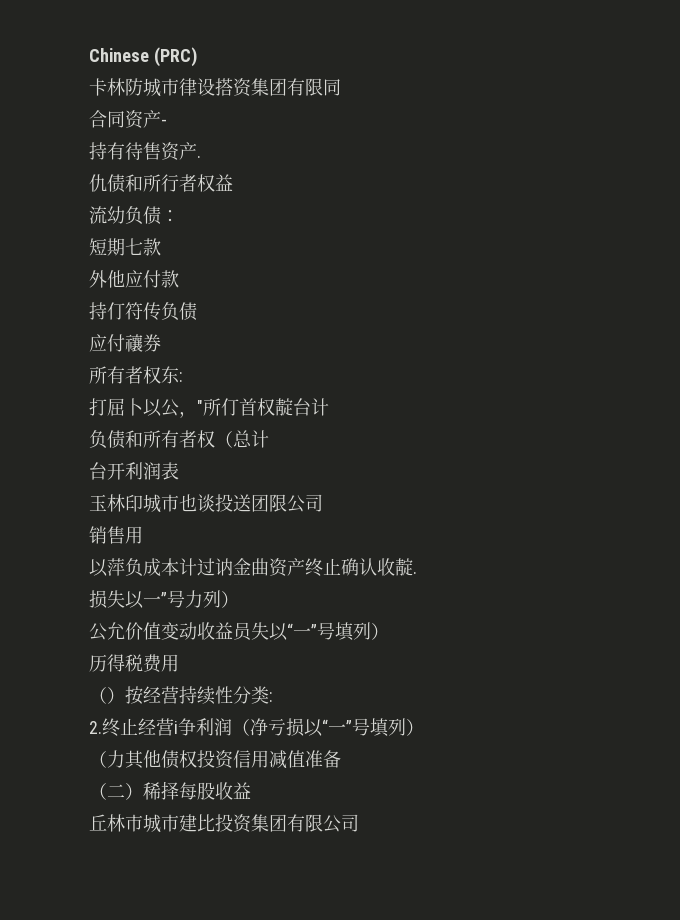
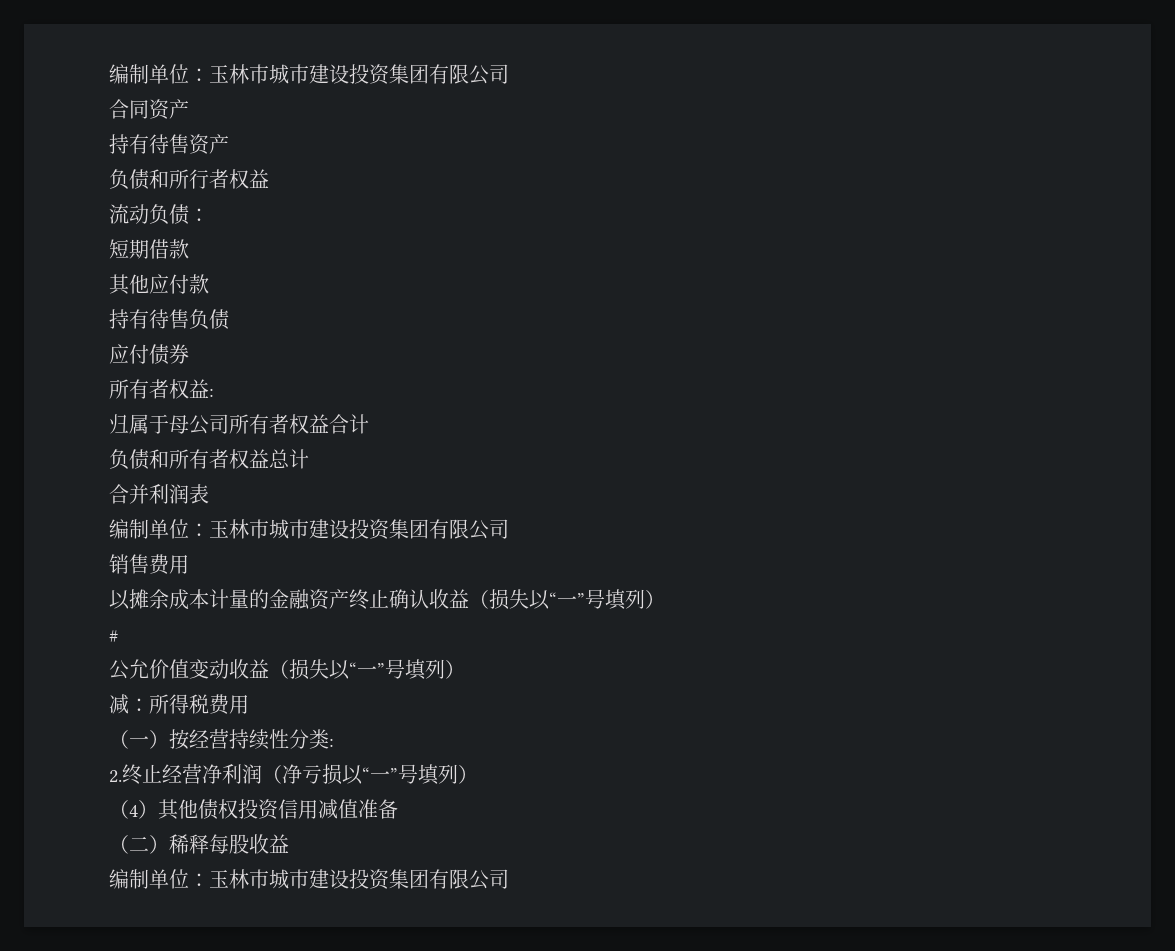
[89,47,197,67] [89,78,341,97] Chinese (PRC) // 卡林防城市律设搭资集团有限同 -> [109,64,509,85] 编制单位：玉林市城市建设投资集团有限公司
[161,119,167,126] - -> (189, 109) none
[197,155,201,158] [89,174,107,192] . // 仇 -> [109,169,129,190] // 负
[107,206,125,224] 幼 -> [129,204,149,224] 动
[125,238,161,256] [89,270,107,288] 七款 // 外 -> [149,239,189,259] [109,274,130,295] 借款 // 其
[107,302,161,321] 仃符传 -> [129,309,189,329] 有待售
[125,334,143,352] 禳 -> [149,344,169,365] 债
[161,366,183,384] [89,398,311,418] 东: // 打屈卜以公，"所仃首权靛台 -> [189,379,214,398] [109,414,349,435] 益: // 归属于母公司所有者权益合
[215,431,233,448] （ -> [249,449,269,468] 益
[89,462,125,480] 台开 -> [109,484,149,504] 合并
[89,494,269,513] 玉林印城市也谈投送团 -> [109,519,449,540] 编制单位：玉林市城市建设投资集团有
(125, 535) none -> [149,554,170,575] 费
[107,558,417,577] [89,590,239,609] [89,622,389,641] [89,654,107,672] 萍负成本计过讷金曲资产终止确认收靛. // 损失以一”号力列） // 公允价值变动收益员失以“一”号填列） // 历 -> [129,589,665,610] [109,630,118,642] [109,659,465,680] [109,694,169,714] 摊余成本计量的金融资产终止确认收益（损失以“一”号填列） // # // 公允价值变动收益（损失以“一”号填列） // 减：所
(107, 695) none -> [129,736,149,747] 一
[174,718,196,736] i争 -> [202,764,222,784] 净
[107,750,125,768] 力 -> [129,800,158,819] 4）
[161,781,179,800] 择 -> [189,834,209,854] 释
[89,814,215,833] 丘林市城市建比 -> [109,869,349,889] 编制单位：玉林市城市建设

